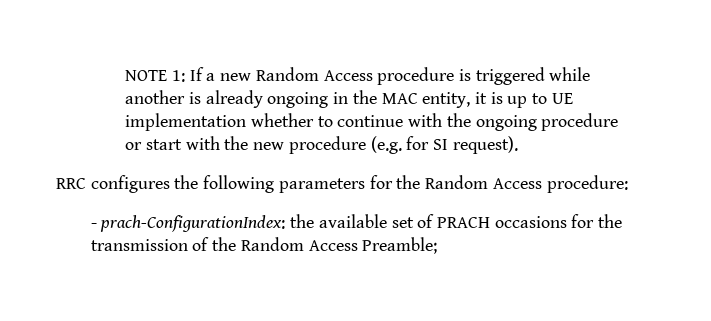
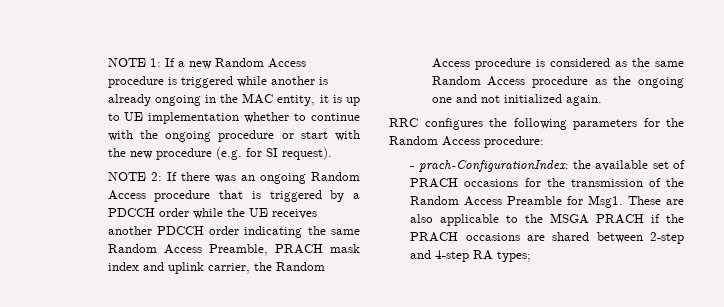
(518, 145) none -> [107,172,360,184] [107,190,360,202] [107,208,317,219] [107,226,360,238] [107,244,360,256] [107,262,325,274] [431,58,684,70] [431,76,684,88] [431,94,602,106] // NOTE 2: If there was an ongoing Random Access procedure that is triggered by a PDCCH order while the UE receives another PDCCH order indicating the same Random Access Preamble, PRACH mask index and uplink carrier, the Random Access procedure is considered as the same Random Access procedure as the ongoing one and not initialized again.
[362,237,438,254] Preamble; -> [507,195,684,208] [410,213,684,226] [410,232,684,244] [410,250,532,262] Preamble for Msg1. These are also applicable to the MSGA PRACH if the PRACH occasions are shared between 2-step and 4-step RA types;

